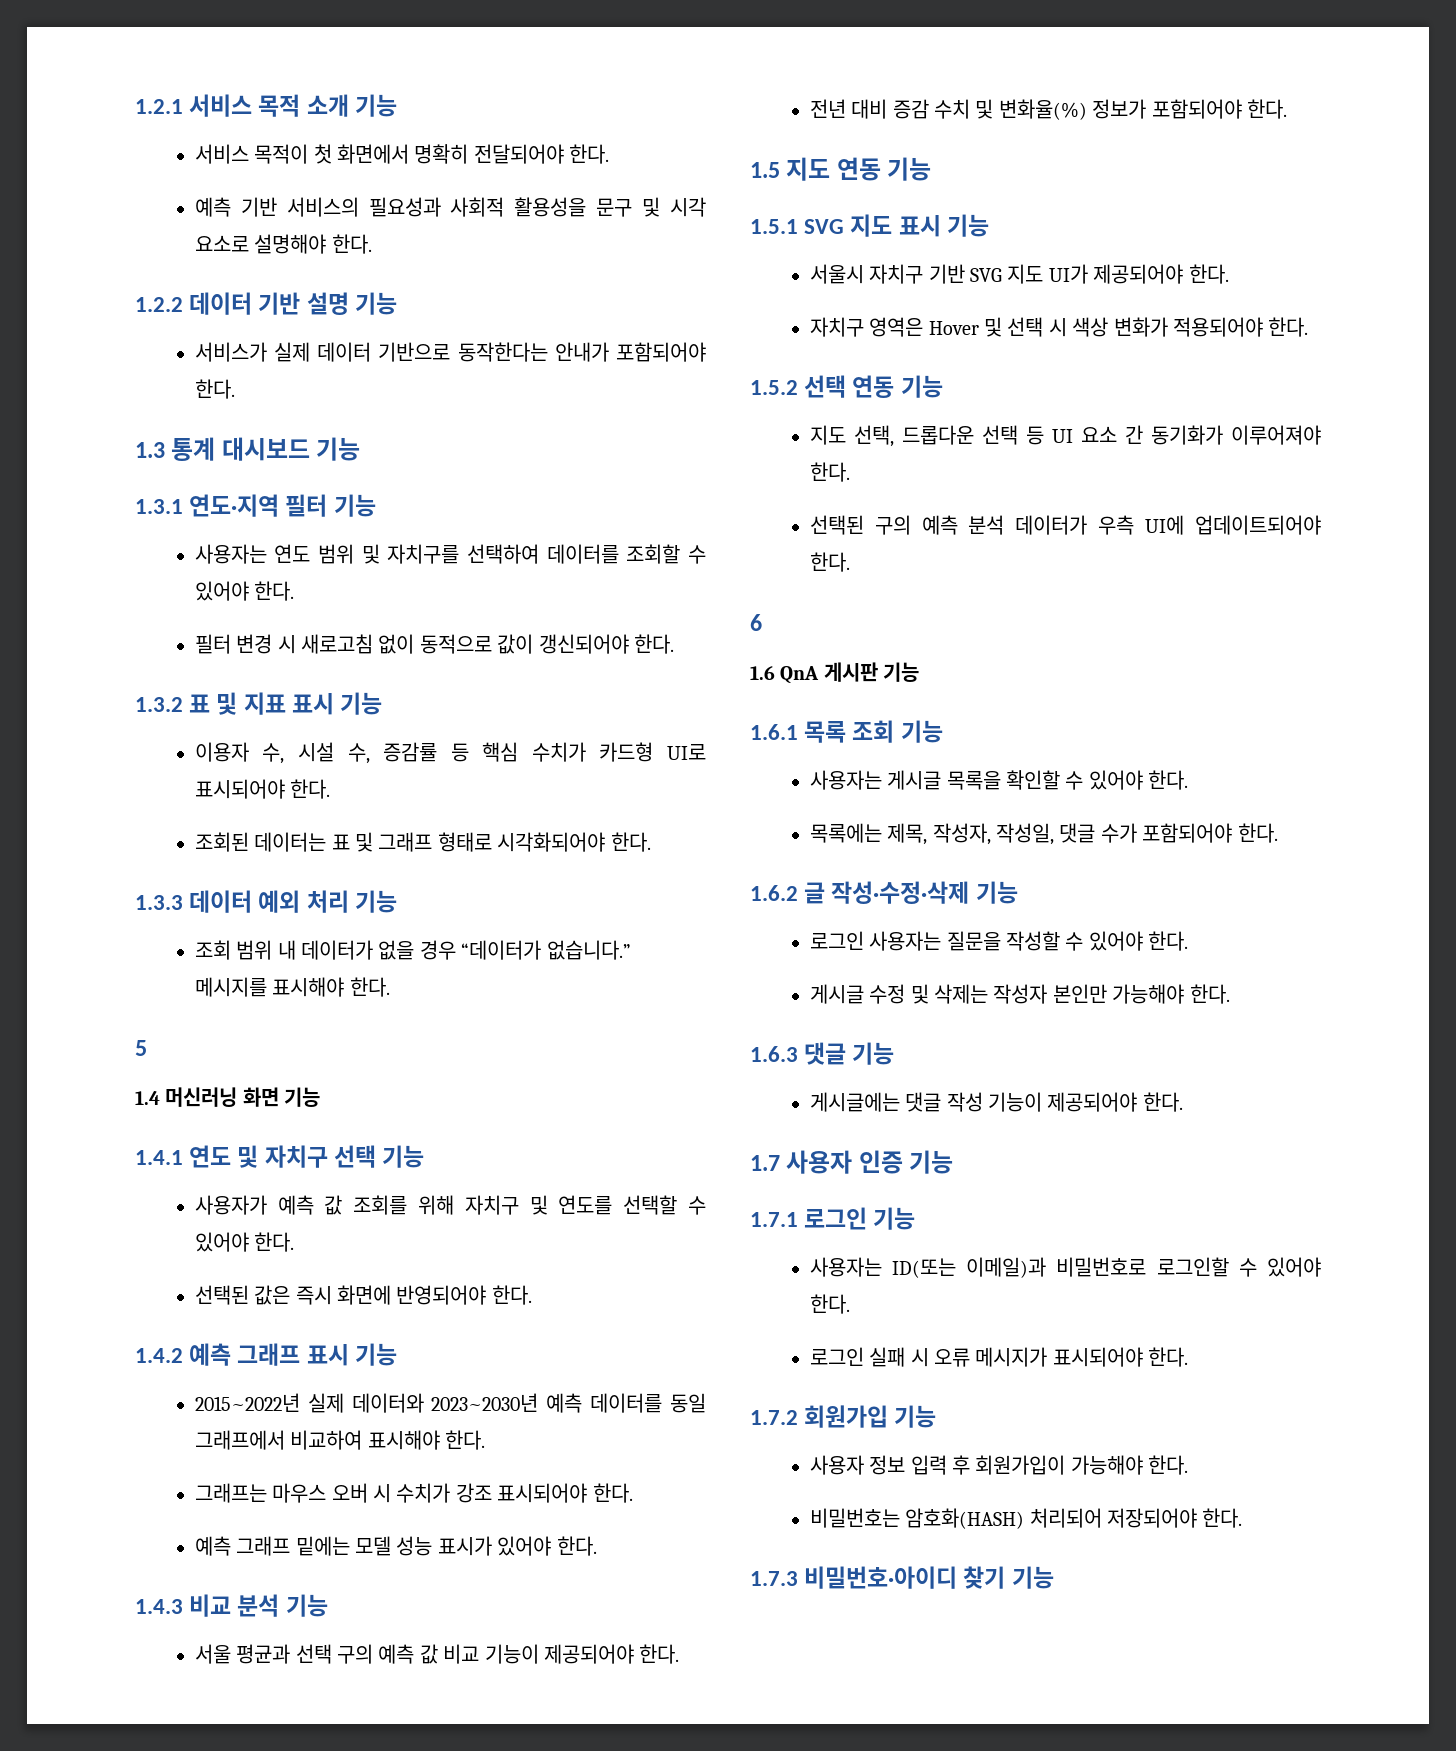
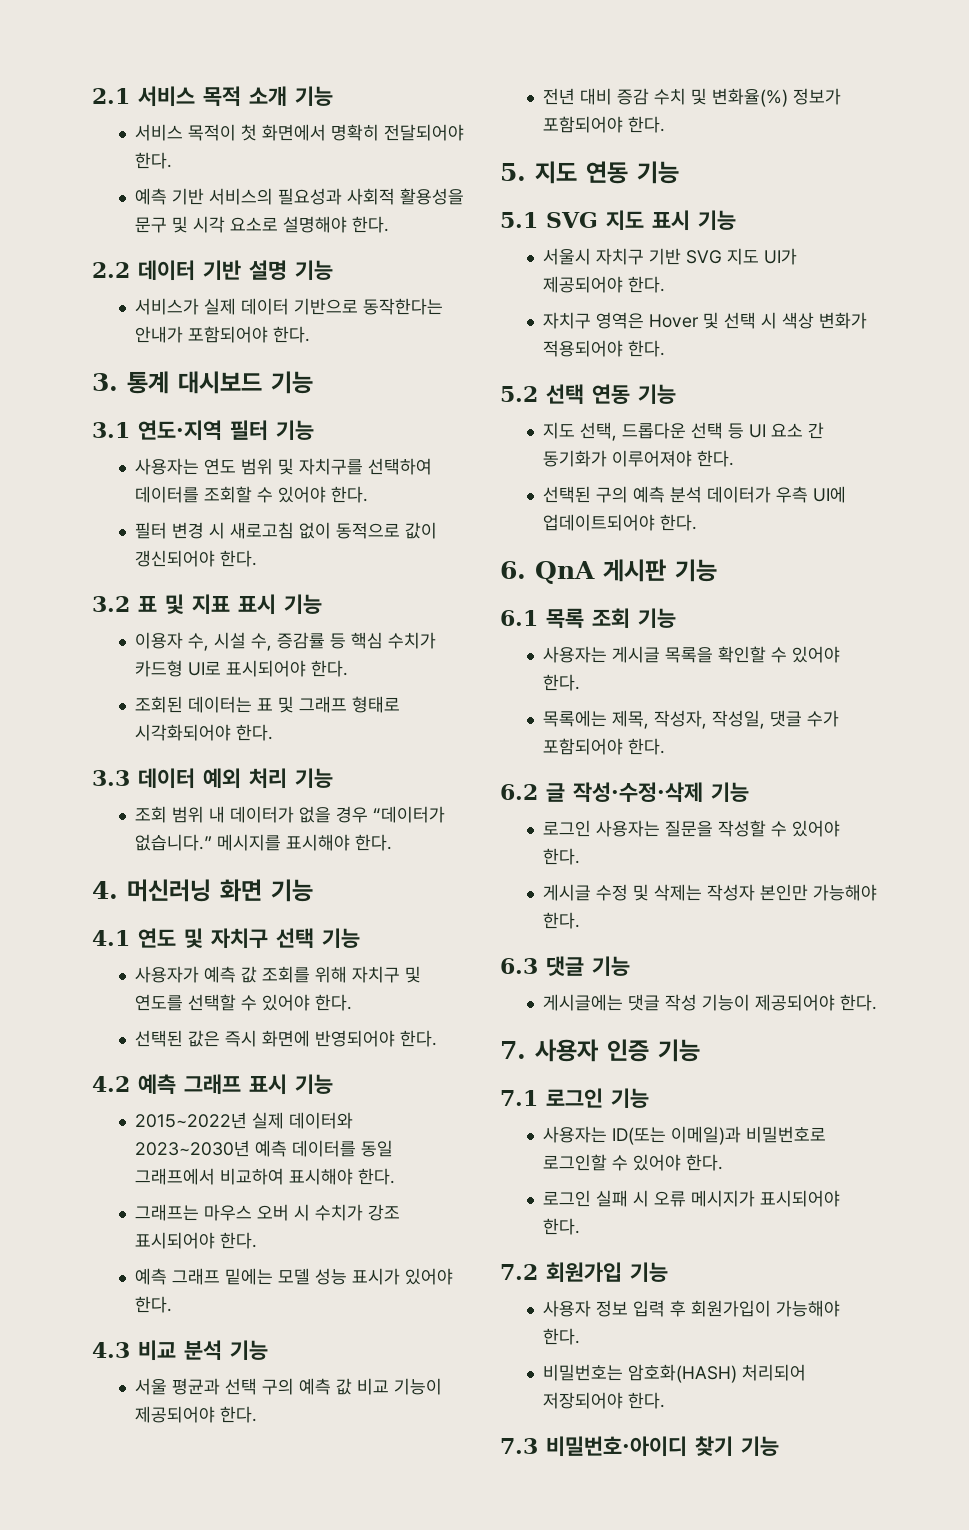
[135,99,183,114] 1.2.1 -> [92,88,130,104] 2.1
[135,297,183,312] 1.2.2 -> [92,262,130,278] 2.2
[135,442,165,458] 1.3 -> [92,373,118,391] 3.
[135,499,183,514] 1.3.1 -> [92,422,130,438] 3.1
[135,697,183,712] 1.3.2 -> [92,596,130,612] 3.2
[135,895,183,910] 1.3.3 -> [92,770,130,786] 3.3
[135,1040,147,1056] [135,1091,160,1105] 5 // 1.4 -> [92,881,118,899] 4.
[135,1150,183,1165] 1.4.1 -> [92,930,130,946] 4.1
[135,1348,183,1363] 1.4.2 -> [92,1076,130,1092] 4.2
[135,1599,183,1614] 1.4.3 -> [92,1342,130,1358] 4.3
[750,162,780,178] 1.5 -> [500,163,526,181] 5.
[750,219,798,234] 1.5.1 -> [500,212,538,228] 5.1
[750,380,798,395] 1.5.2 -> [500,386,538,402] 5.2
[750,614,762,631] [750,666,775,680] 6 // 1.6 -> [500,561,526,579] 6.
[750,724,798,740] 1.6.1 -> [500,610,538,626] 6.1
[750,885,798,901] 1.6.2 -> [500,784,538,800] 6.2
[750,1046,798,1062] 1.6.3 -> [500,958,538,974] 6.3
[750,1155,780,1171] 1.7 -> [500,1041,526,1059] 7.
[750,1212,798,1227] 1.7.1 -> [500,1090,538,1106] 7.1
[750,1410,798,1425] 1.7.2 -> [500,1264,538,1280] 7.2
[750,1571,798,1586] 1.7.3 -> [500,1438,538,1454] 7.3

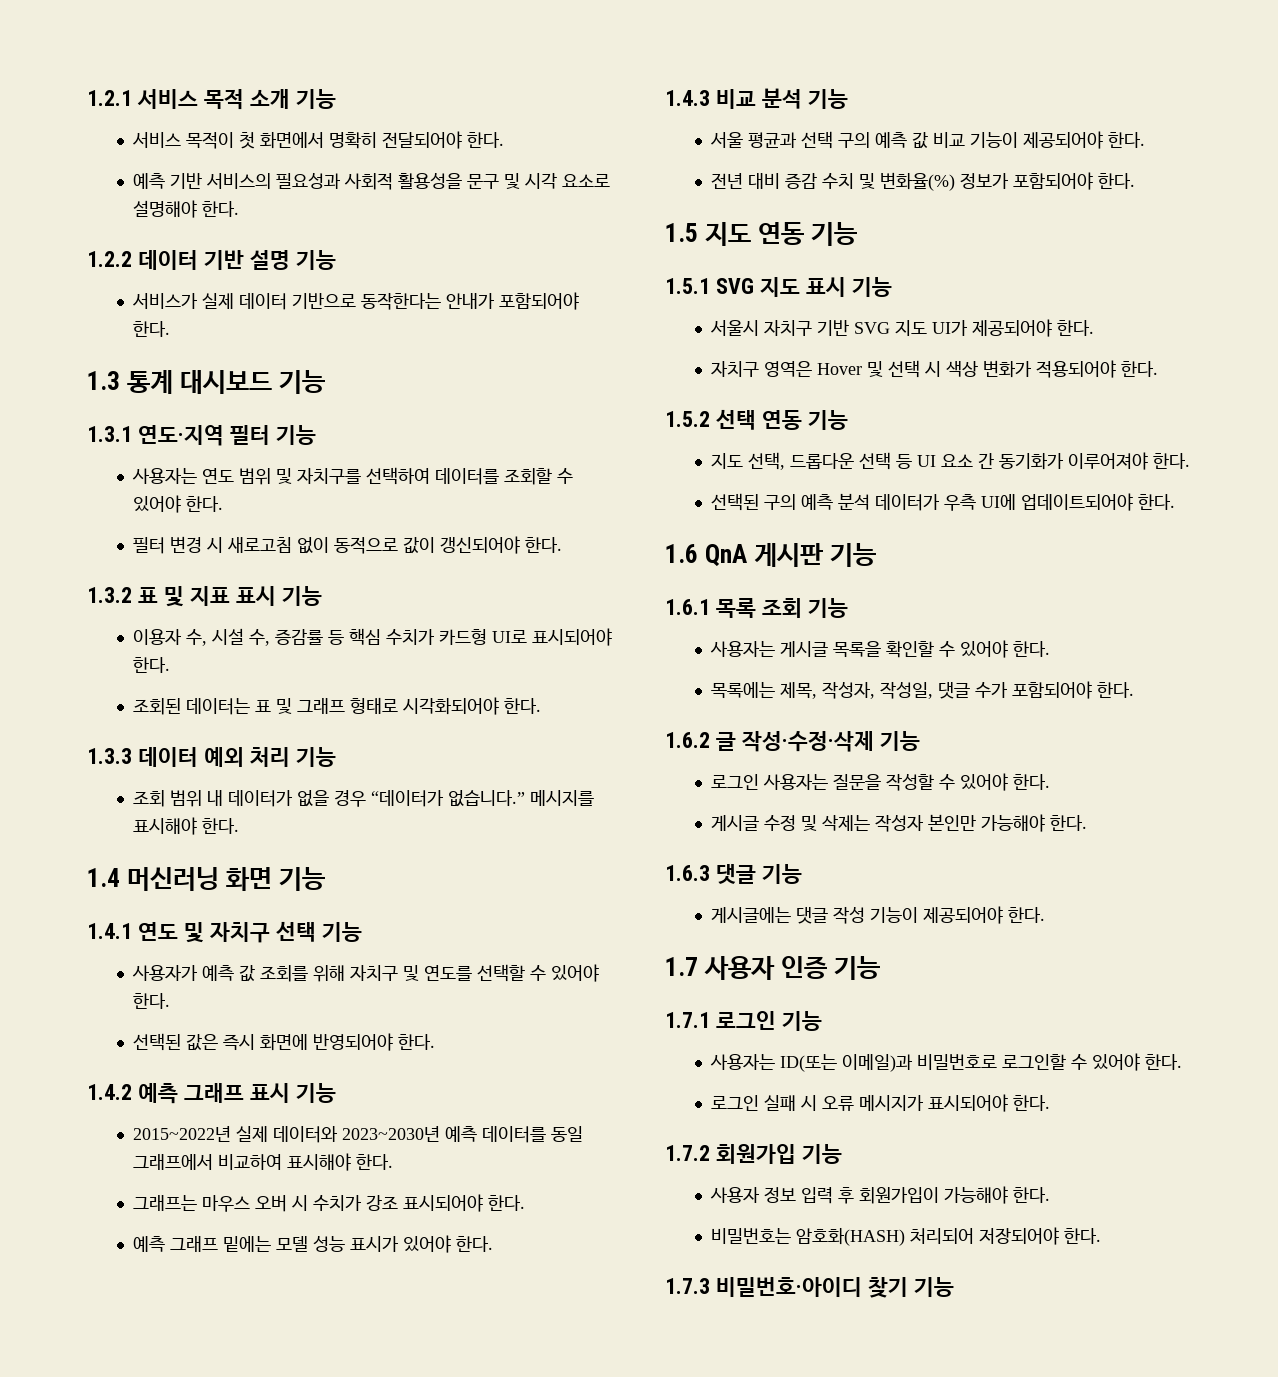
[92,88,130,104] 2.1 -> [87,90,132,106] 1.2.1
[92,262,130,278] 2.2 -> [87,251,132,267] 1.2.2
[92,373,118,391] 3. -> [87,371,120,390] 1.3
[92,422,130,438] 3.1 -> [87,426,132,442] 1.3.1
[92,596,130,612] 3.2 -> [87,587,132,603] 1.3.2
[92,770,130,786] 3.3 -> [87,748,132,764] 1.3.3
[92,881,118,899] 4. -> [87,868,120,887] 1.4
[92,930,130,946] 4.1 -> [87,923,132,939] 1.4.1
[92,1076,130,1092] 4.2 -> [87,1084,132,1100] 1.4.2
[92,1342,130,1358] 4.3 -> [665,90,710,106] 1.4.3
[500,163,526,181] 5. -> [665,223,698,242] 1.5
[500,212,538,228] 5.1 -> [665,278,710,294] 1.5.1
[500,386,538,402] 5.2 -> [665,411,710,427] 1.5.2
[500,561,526,579] 6. -> [665,544,698,563] 1.6
[500,610,538,626] 6.1 -> [665,599,710,615] 1.6.1
[500,784,538,800] 6.2 -> [665,732,710,748] 1.6.2
[500,958,538,974] 6.3 -> [665,865,710,881] 1.6.3
[500,1041,526,1059] 7. -> [665,957,698,976] 1.7
[500,1090,538,1106] 7.1 -> [665,1012,710,1028] 1.7.1
[500,1264,538,1280] 7.2 -> [665,1145,710,1161] 1.7.2
[500,1438,538,1454] 7.3 -> [665,1278,710,1294] 1.7.3

